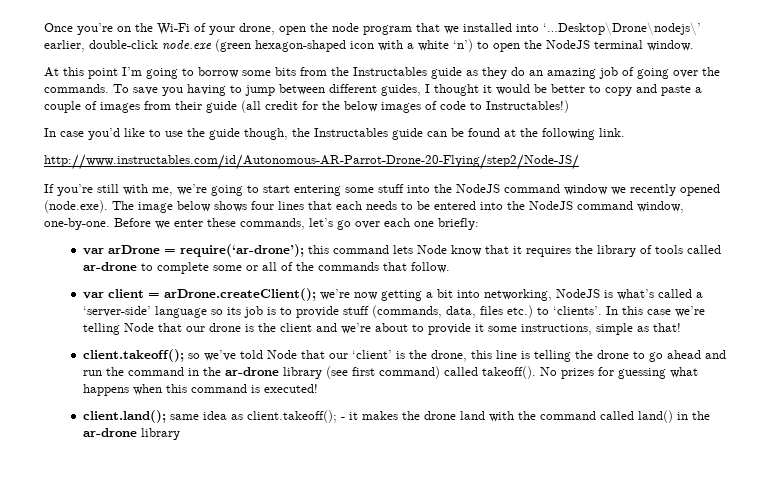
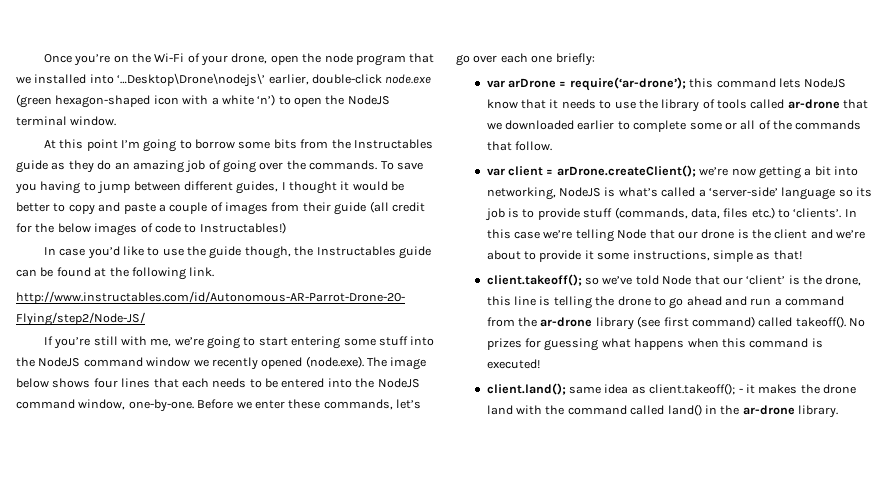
[417,245,448,254] Node -> [804,78,847,88] NodeJS
[526,246,572,257] requires -> [561,99,636,109] needs to use
(138, 266) none -> [843,99,869,109] [486,120,615,130] that we downloaded earlier
[106,367,200,376] the command in -> [774,296,845,306] [486,317,515,327] a command from
[141,428,181,440] library -> [798,405,839,418] library.

